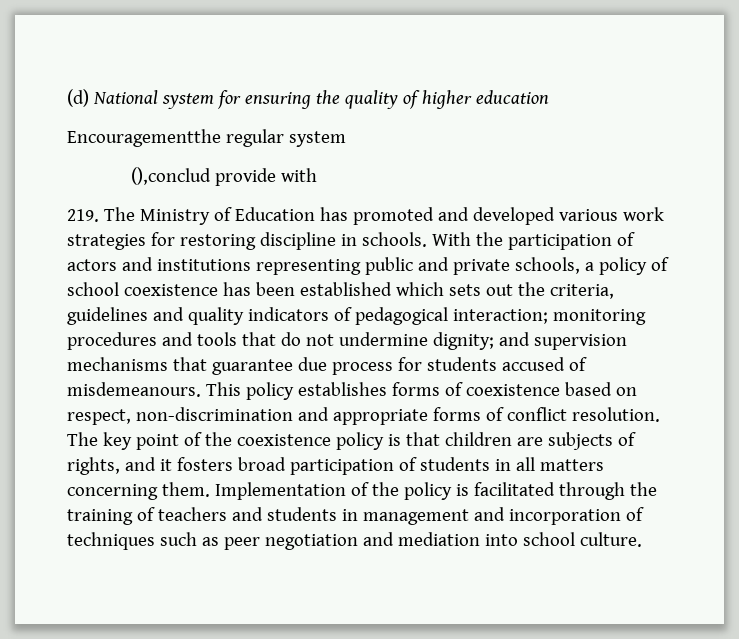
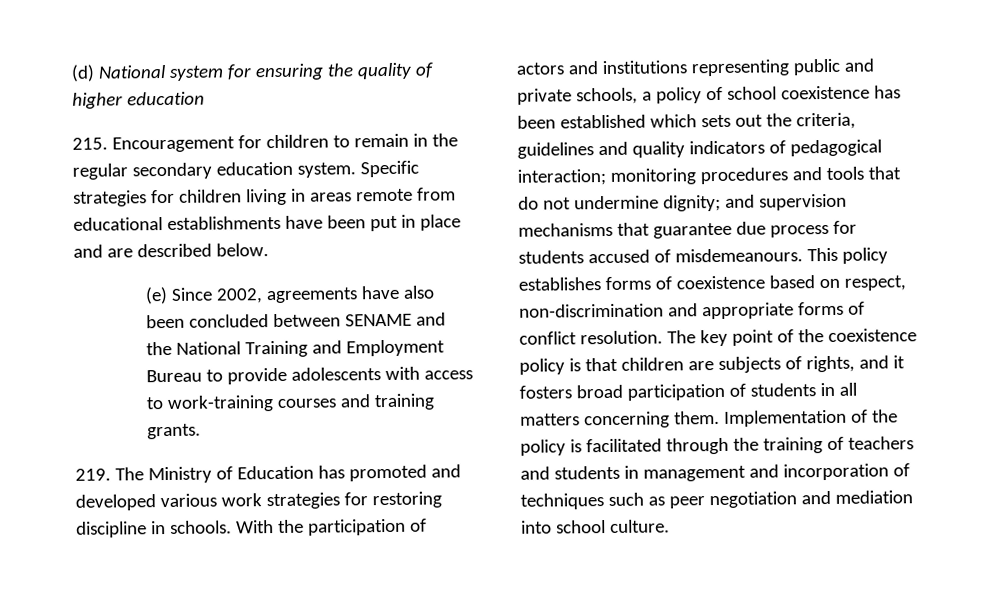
[67,129,346,147] [131,167,318,186] Encouragementthe regular system // (),conclud provide with -> [72,133,458,153] [72,160,419,180] [73,187,456,207] [73,214,461,232] [73,243,269,258] [145,285,436,305] [146,312,447,329] [146,339,446,358] [146,366,474,385] [146,393,436,412] [147,423,202,440] 215. Encouragement for children to remain in the regular secondary education system. Specific strategies for children living in areas remote from educational establishments have been put in place and are described below. // (e) Since 2002, agreements have also been concluded between SENAME and the National Training and Employment Bureau to provide adolescents with access to work-training courses and training grants.

